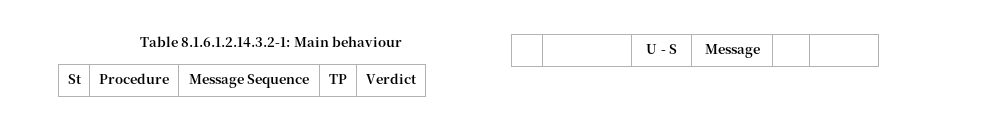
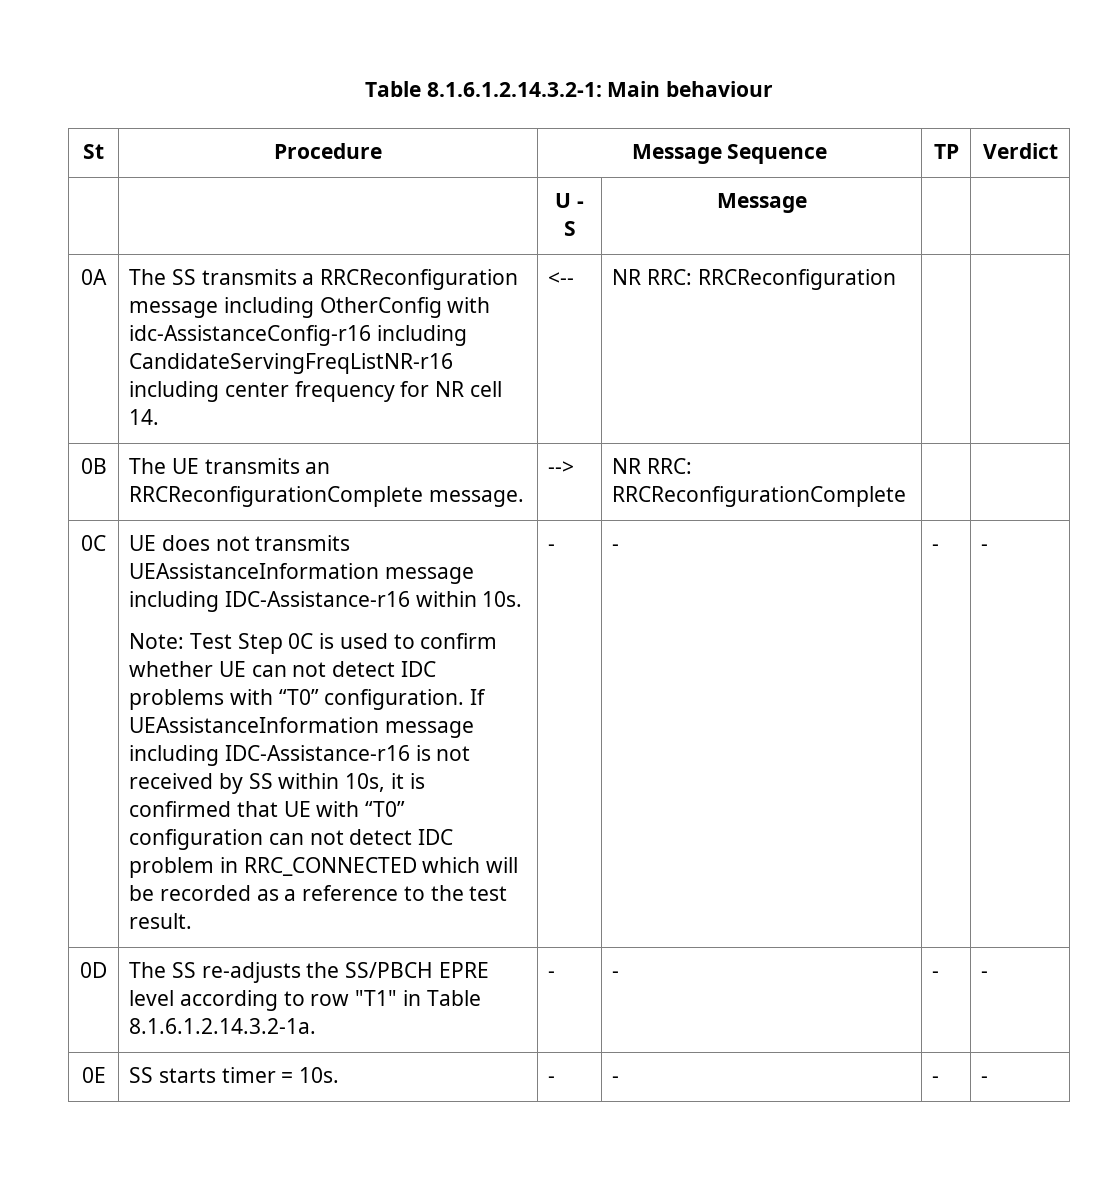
(760, 51) none -> [81,269,107,285] [129,269,519,290] [129,297,491,318] [129,325,468,346] [129,353,454,374] [129,381,502,402] [129,409,160,425] [548,272,575,285] [612,269,896,290] [80,458,107,474] [129,458,331,474] [129,486,525,507] [548,461,575,474] [612,458,693,474] [612,486,907,507] [81,535,106,551] [129,535,351,551] [129,563,475,584] [129,591,523,612] [129,633,498,654] [129,661,436,677] [129,689,487,710] [129,717,475,738] [129,745,471,766] [129,773,425,794] [129,801,406,817] [129,829,454,850] [129,857,519,878] [129,885,508,901] [129,913,193,929] [548,544,556,551] [612,544,620,551] [932,544,940,551] [981,544,989,551] [80,962,107,978] [129,962,489,983] [129,990,481,1011] [129,1018,317,1034] [548,971,556,978] [612,971,620,978] [932,971,940,978] [981,971,989,978] [81,1067,106,1083] [129,1067,340,1083] [548,1076,556,1083] [612,1076,620,1083] [932,1076,940,1083] [981,1076,989,1083] // 0A | The SS transmits a RRCReconfiguration message including OtherConfig with idc-AssistanceConfig-r16 including CandidateServingFreqListNR-r16 including center frequency for NR cell 14. | <-- | NR RRC: RRCReconfiguration | | // 0B | The UE transmits an RRCReconfigurationComplete message. | --> | NR RRC: RRCReconfigurationComplete | | // 0C | UE does not transmits UEAssistanceInformation message including IDC-Assistance-r16 within 10s. // Note: Test Step 0C is used to confirm whether UE can not detect IDC problems with “T0” configuration. If UEAssistanceInformation message including IDC-Assistance-r16 is not received by SS within 10s, it is confirmed that UE with “T0” configuration can not detect IDC problem in RRC_CONNECTED which will be recorded as a reference to the test result. | - | - | - | - // 0D | The SS re-adjusts the SS/PBCH EPRE level according to row "T1" in Table 8.1.6.1.2.14.3.2-1a. | - | - | - | - // 0E | SS starts timer = 10s. | - | - | - | -

